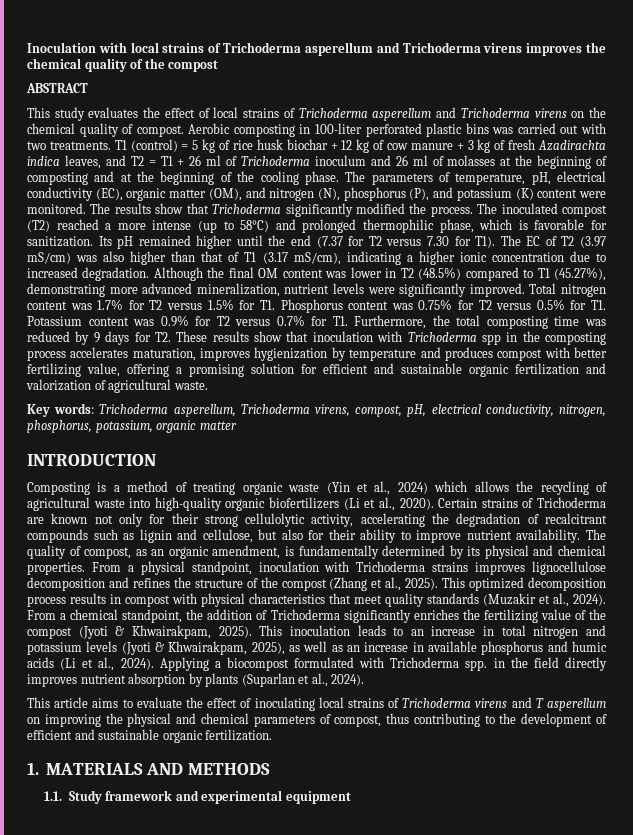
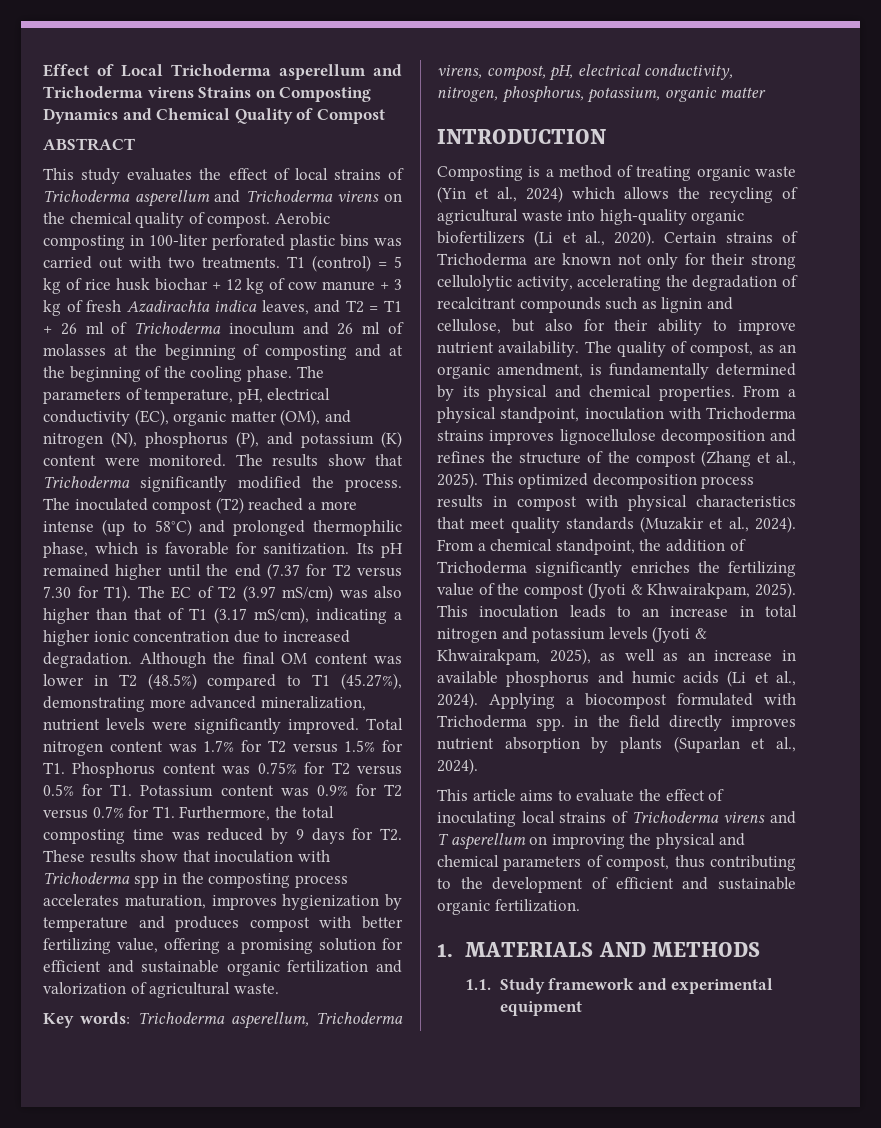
[27,42,606,56] [27,58,219,72] Inoculation with local strains of Trichoderma asperellum and Trichoderma virens improves the chemical quality of the compost -> [43,64,402,80] [43,86,372,102] [43,108,385,124] Effect of Local Trichoderma asperellum and Trichoderma virens Strains on Composting Dynamics and Chemical Quality of Compost

